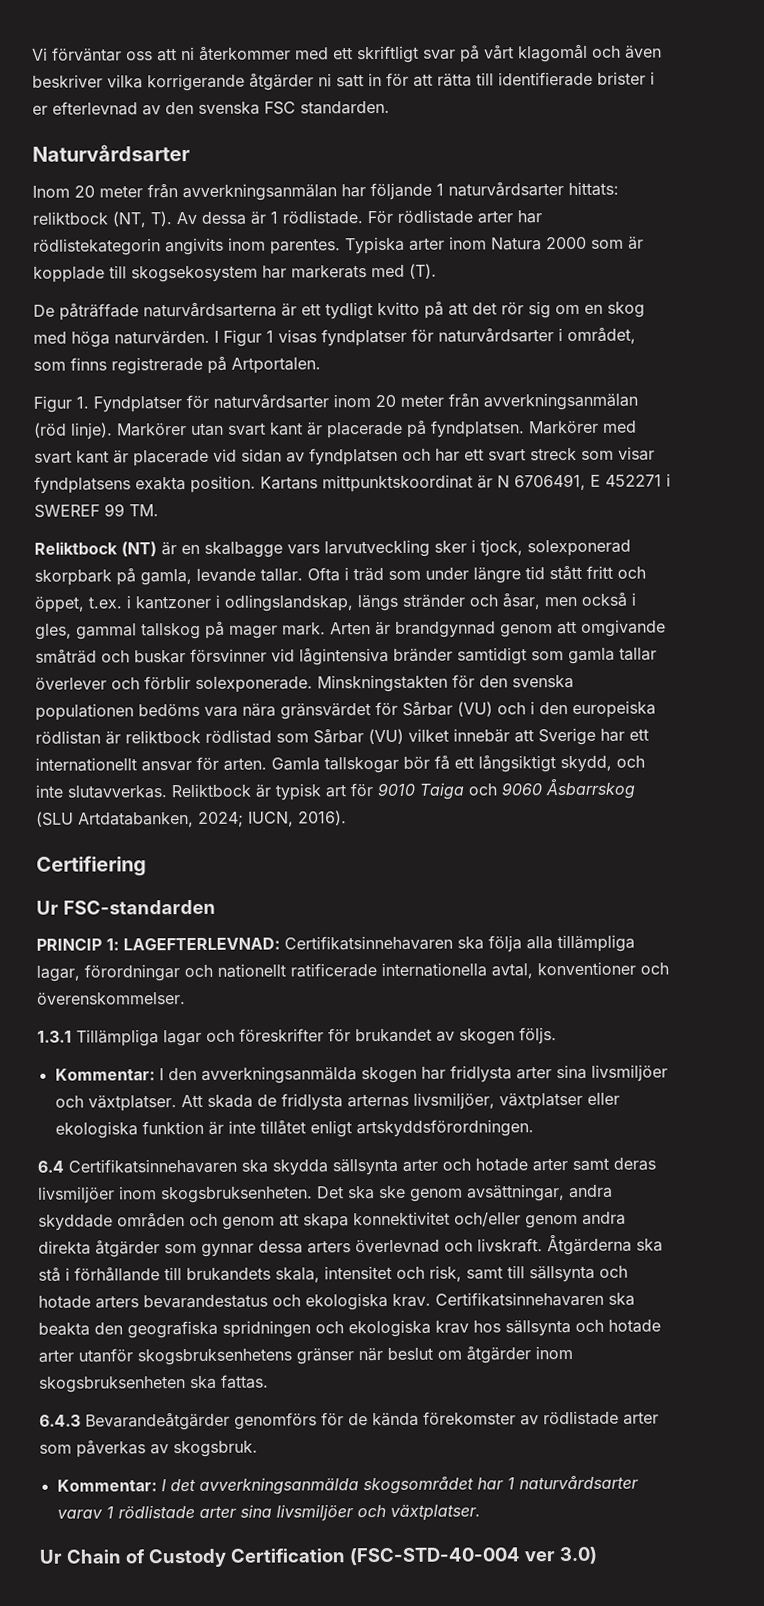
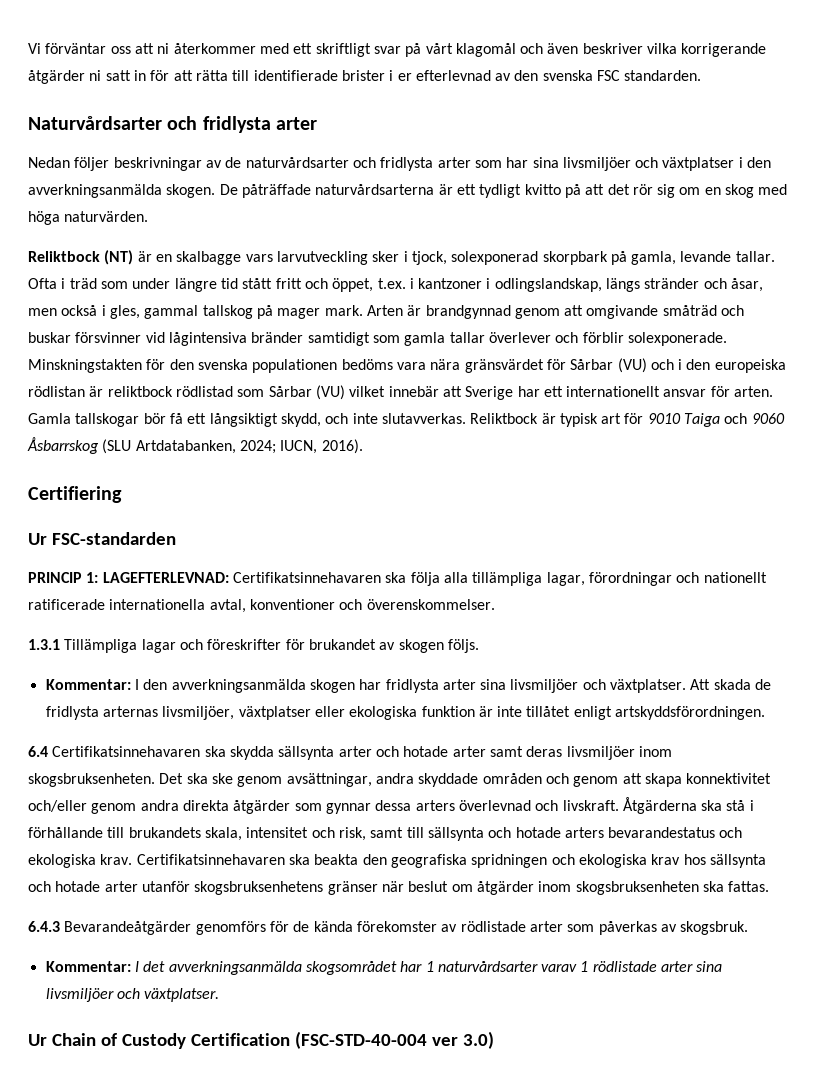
[32,181,619,202] [32,209,542,228] [33,236,644,256] [33,263,437,283] // Inom 20 meter från avverkningsanmälan har följande 1 naturvårdsarter hittats: reliktbock (NT, T). Av dessa är 1 rödlistade. För rödlistade arter har rödlistekategorin angivits inom parentes. Typiska arter inom Natura 2000 som är kopplade till skogsekosystem har markerats med (T). // -> [167,116,318,133] [28,157,772,171] [28,184,216,198] och fridlysta arter // Nedan följer beskrivningar av de naturvårdsarter och fridlysta arter som har sina livsmiljöer och växtplatser i den avverkningsanmälda skogen.
[214,327,636,347] [33,356,321,375] [33,392,638,413] [34,420,637,440] [34,446,655,467] [34,473,671,494] [34,503,159,518] I Figur 1 visas fyndplatser för naturvårdsarter i området, som finns registrerade på Artportalen. // Figur 1. Fyndplatser för naturvårdsarter inom 20 meter från avverkningsanmälan (röd linje). Markörer utan svart kant är placerade på fyndplatsen. Markörer med svart kant är placerade vid sidan av fyndplatsen och har ett svart streck som visar fyndplatsens exakta position. Kartans mittpunktskoordinat är N 6706491, E 452271 i SWEREF 99 TM. -> (149, 216) none

